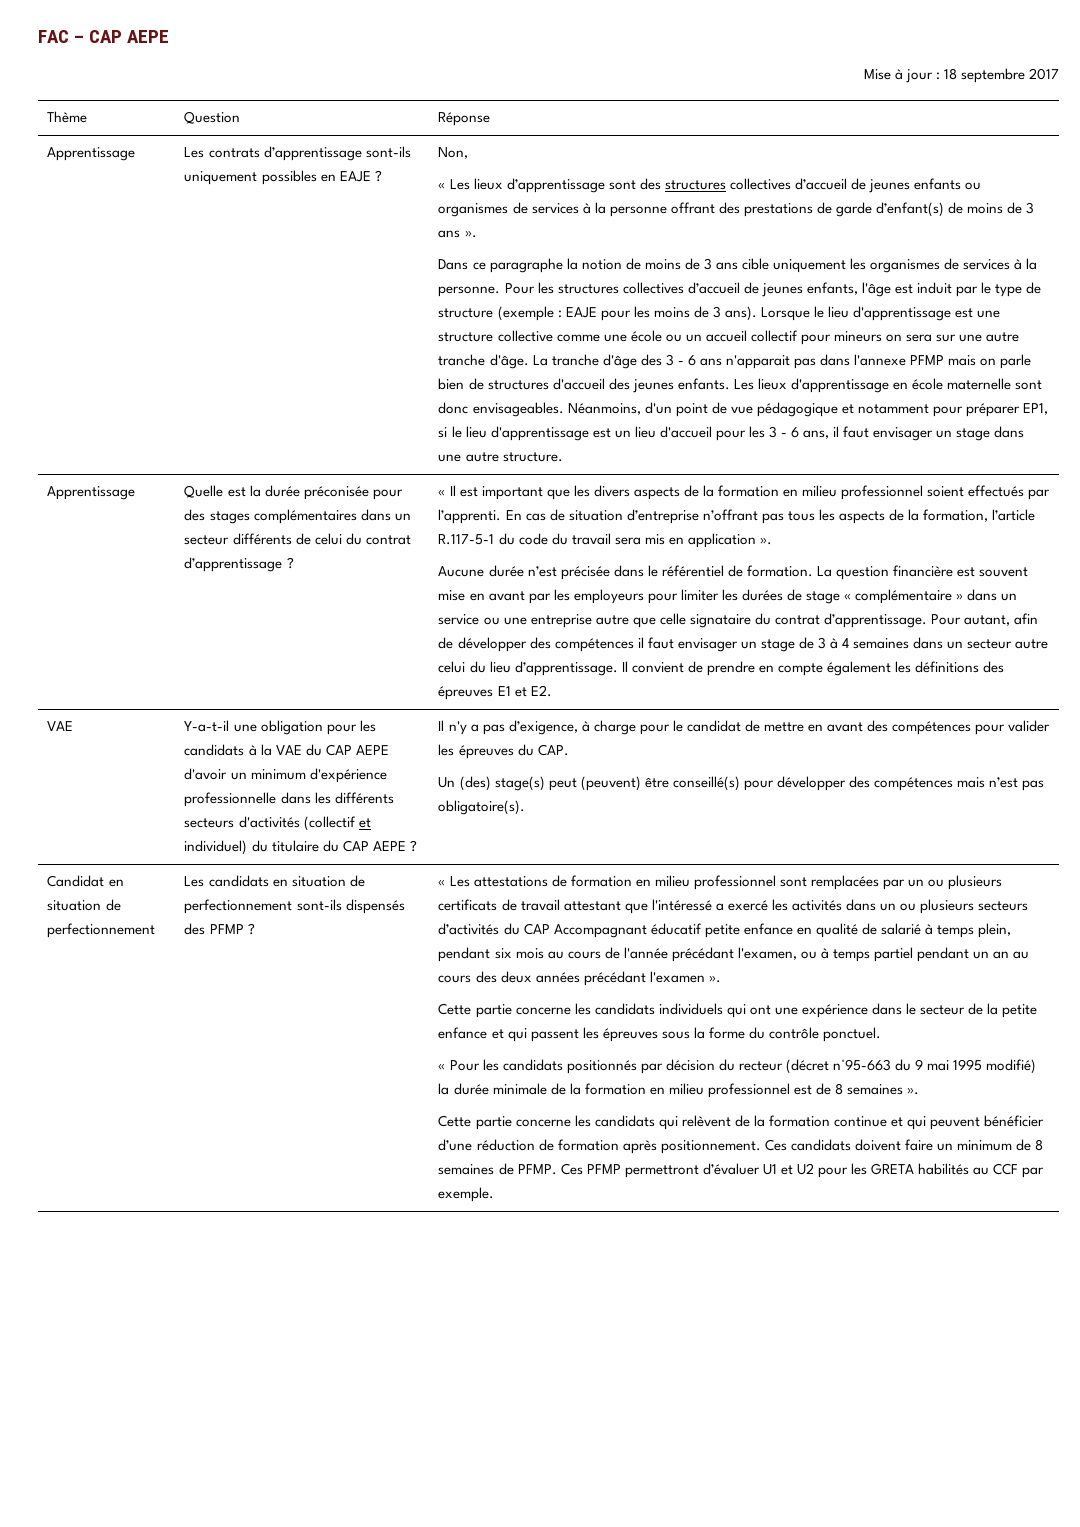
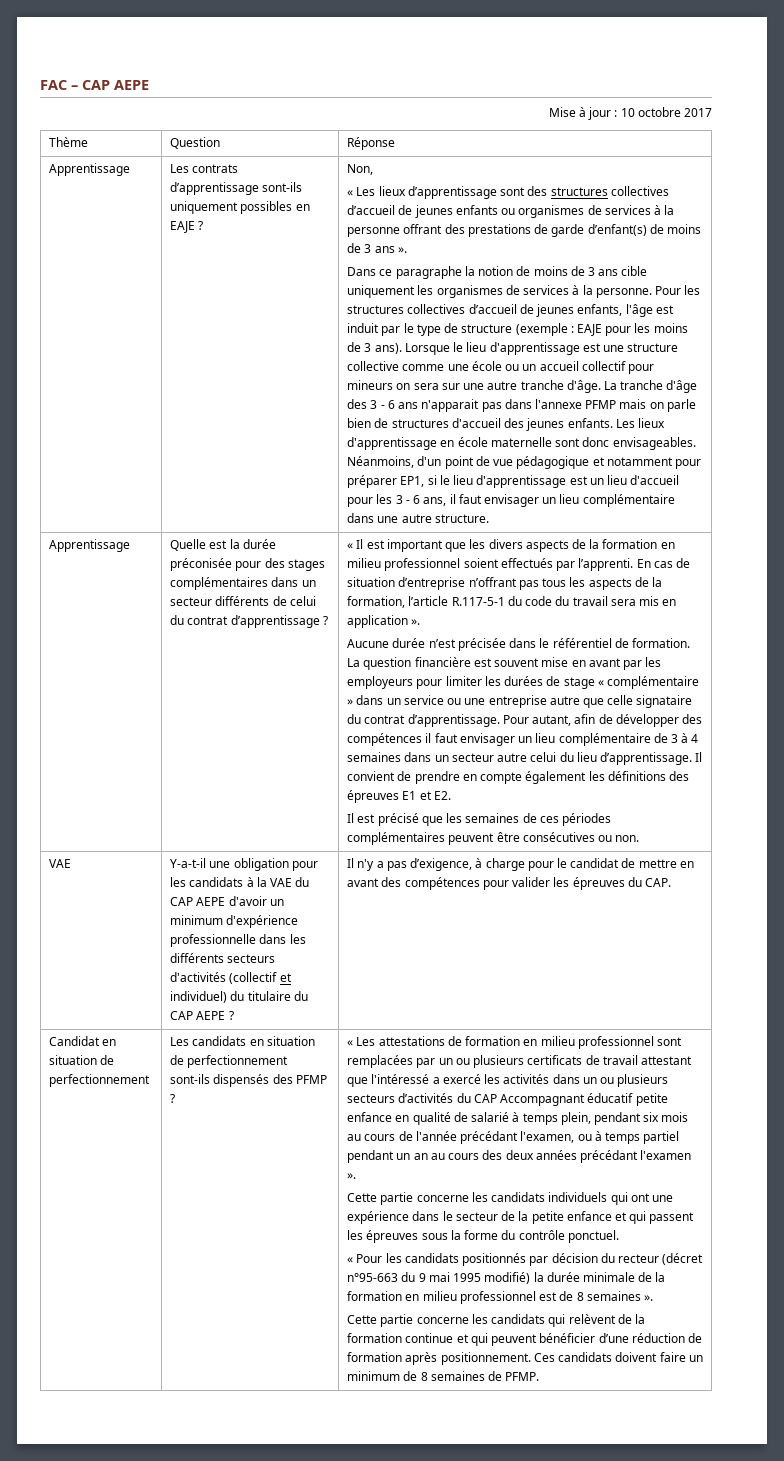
[943,68,1025,83] 18 septembre -> [620,107,681,117] 10 octobre
[956,428,991,441] stage -> [559,494,675,507] lieu complémentaire
[760,639,795,652] stage -> [535,733,651,746] lieu complémentaire
(552, 691) none -> [347,813,611,826] [347,832,640,845] // Il est précisé que les semaines de ces périodes complémentaires peuvent être consécutives ou non.
[438,776,1045,791] [438,800,526,815] // Un (des) stage(s) peut (peuvent) être conseillé(s) pour développer des compétences mais n’est pas obligatoire(s). -> (671, 882) none
[560,1163,1045,1178] [438,1187,495,1202] Ces PFMP permettront d’évaluer U1 et U2 pour les GRETA habilités au CCF par exemple. -> (540, 1376) none

